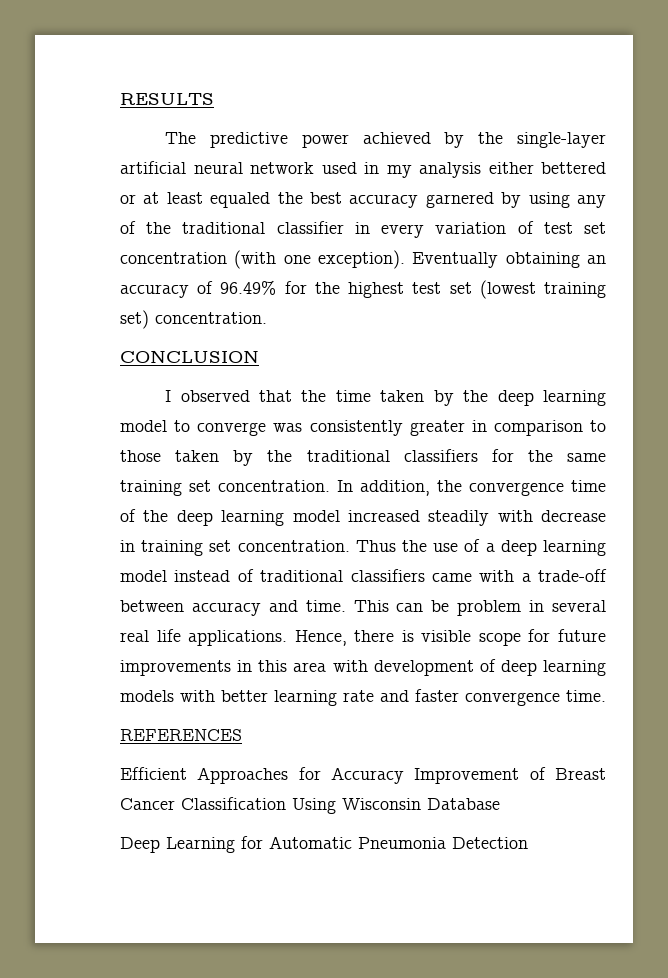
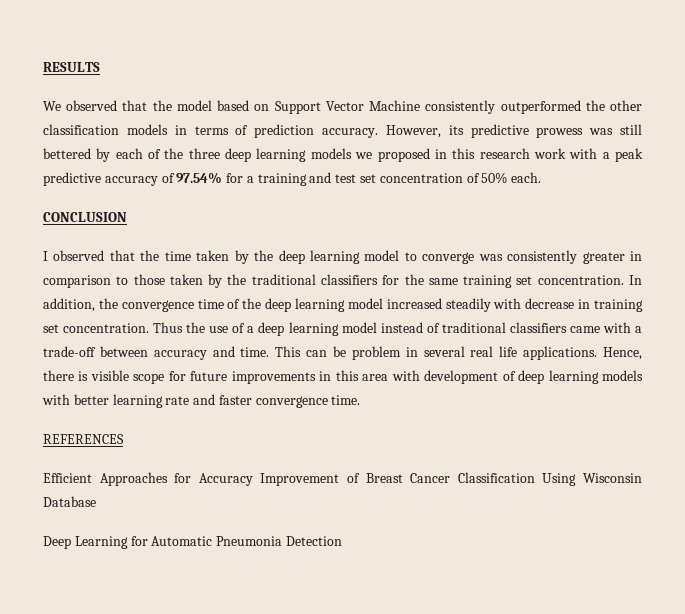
[165,132,606,148] [120,161,606,178] [120,192,606,208] [120,221,606,238] [120,250,606,269] [120,280,606,299] [120,310,267,329] The predictive power achieved by the single-layer artificial neural network used in my analysis either bettered or at least equaled the best accuracy garnered by using any of the traditional classifier in every variation of test set concentration (with one exception). Eventually obtaining an accuracy of 96.49% for the highest test set (lowest training set) concentration. -> [43,100,642,114] [43,124,642,138] [43,148,644,162] [43,172,542,186] We observed that the model based on Support Vector Machine consistently outperformed the other classification models in terms of prediction accuracy. However, its predictive prowess was still bettered by each of the three deep learning models we proposed in this research work with a peak predictive accuracy of 97.54% for a training and test set concentration of 50% each.

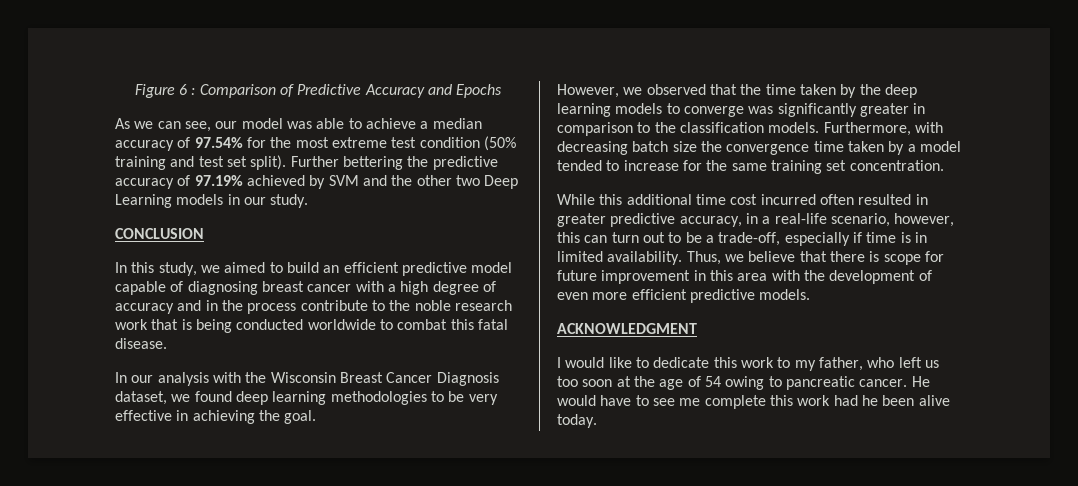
[43,62,100,72] [43,100,642,114] [43,124,642,138] [43,148,644,162] [43,172,542,186] [43,212,127,222] [43,251,48,261] RESULTS // We observed that the model based on Support Vector Machine consistently outperformed the other classification models in terms of prediction accuracy. However, its predictive prowess was still bettered by each of the three deep learning models we proposed in this research work with a peak predictive accuracy of 97.54% for a training and test set concentration of 50% each. // CONCLUSION // I -> [134,84,503,98] [115,118,482,132] [115,136,516,151] [115,155,498,170] [115,175,519,189] [115,194,309,208] [115,228,204,239] [115,262,513,276] [115,281,496,295] [115,300,512,314] [115,319,508,333] [115,338,167,349] [115,372,499,386] [115,391,498,405] [115,410,317,424] [557,84,643,98] Figure 6 : Comparison of Predictive Accuracy and Epochs // As we can see, our model was able to achieve a median accuracy of 97.54% for the most extreme test condition (50% training and test set split). Further bettering the predictive accuracy of 97.19% achieved by SVM and the other two Deep Learning models in our study. // CONCLUSION // In this study, we aimed to build an efficient predictive model capable of diagnosing breast cancer with a high degree of accuracy and in the process contribute to the noble research work that is being conducted worldwide to combat this fatal disease. // In our analysis with the Wisconsin Breast Cancer Diagnosis dataset, we found deep learning methodologies to be very effective in achieving the goal. // However, we
[364,250,400,261] model -> [615,103,663,114] models
[507,250,578,264] consistently -> [777,103,857,117] significantly
[133,274,378,288] those taken by the traditional classifiers -> [654,122,943,136] [557,141,961,155] [557,160,679,171] the classification models. Furthermore, with decreasing batch size the convergence time taken by a model tended to increase
[628,275,642,285] [43,298,643,312] [43,322,642,336] [43,346,642,360] In addition, the convergence time of the deep learning model increased steadily with decrease in training set concentration. Thus the use of a deep learning model instead of traditional classifiers came with a trade-off between accuracy and time. This can be problem in several real life applications. Hence, -> [557,194,928,205] [557,213,955,227] [557,232,927,246] [557,251,827,265] // While this additional time cost incurred often resulted in greater predictive accuracy, in a real-life scenario, however, this can turn out to be a trade-off, especially if time is in limited availability. Thus, we believe that
[90,370,129,381] visible -> (880, 256) none
[231,371,316,384] improvements -> [601,270,691,284] improvement
(420, 375) none -> [803,270,825,281] the
[518,370,643,384] [42,394,361,408] [43,434,124,444] [43,472,643,486] [43,496,96,507] [43,536,342,549] deep learning models with better learning rate and faster convergence time. // REFERENCES // Efficient Approaches for Accuracy Improvement of Breast Cancer Classification Using Wisconsin Database // Deep Learning for Automatic Pneumonia Detection -> [557,289,811,303] [557,323,697,334] [557,357,939,371] [557,376,930,390] [557,395,950,409] [557,414,597,428] even more efficient predictive models. // ACKNOWLEDGMENT // I would like to dedicate this work to my father, who left us too soon at the age of 54 owing to pancreatic cancer. He would have to see me complete this work had he been alive today.

